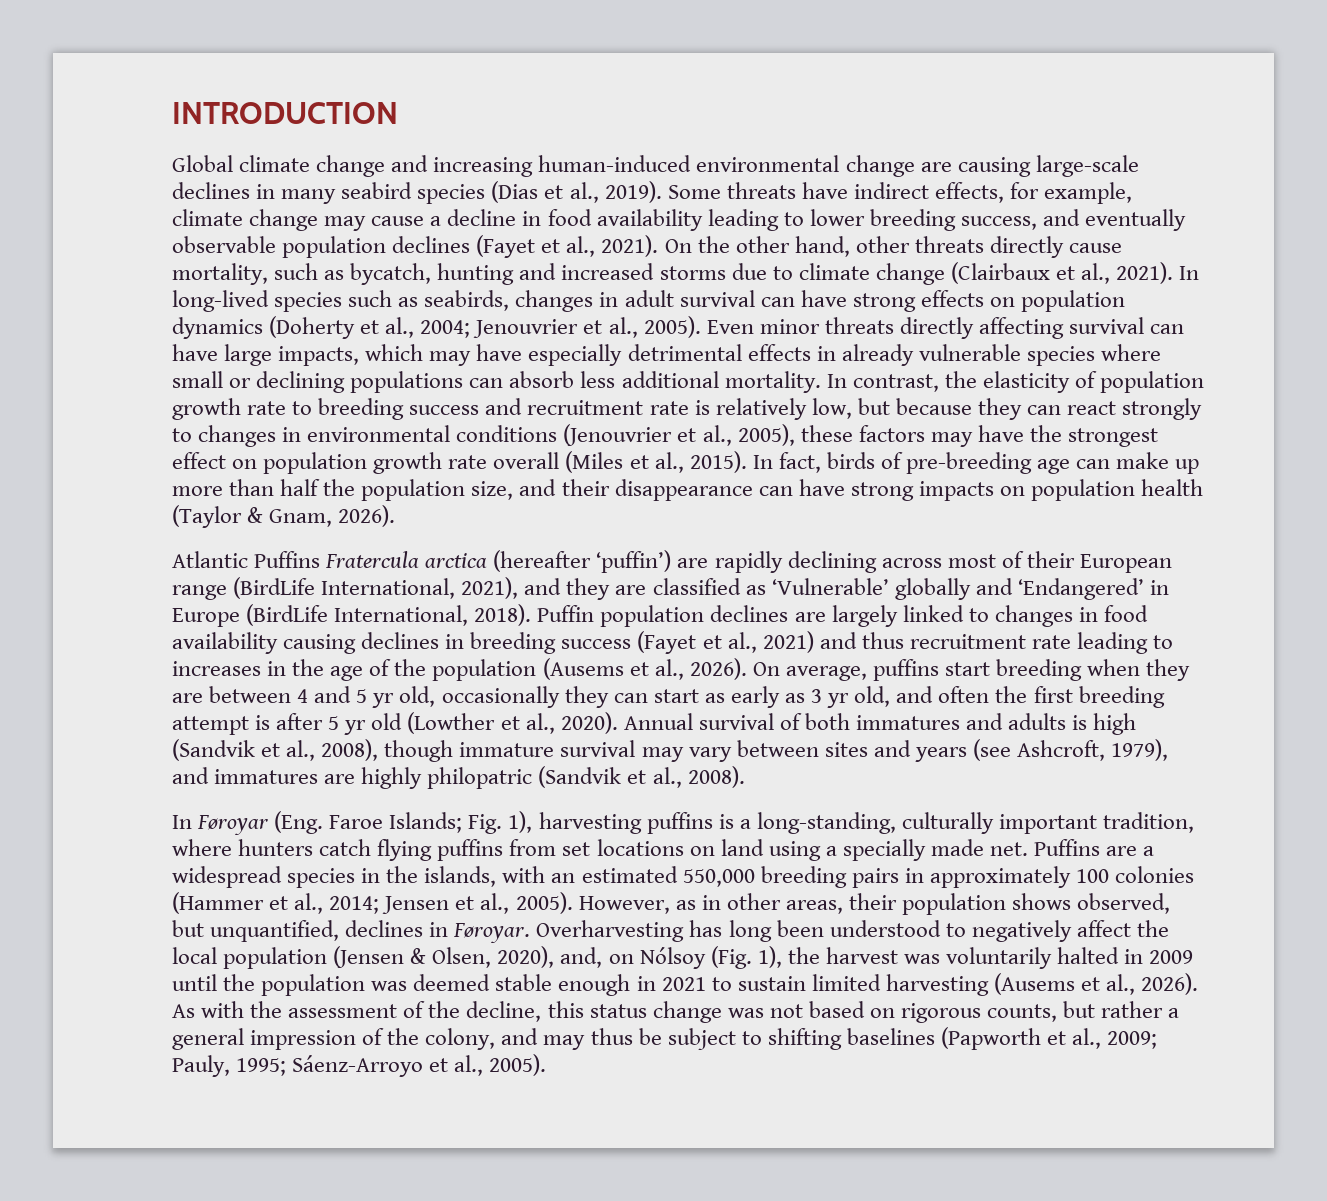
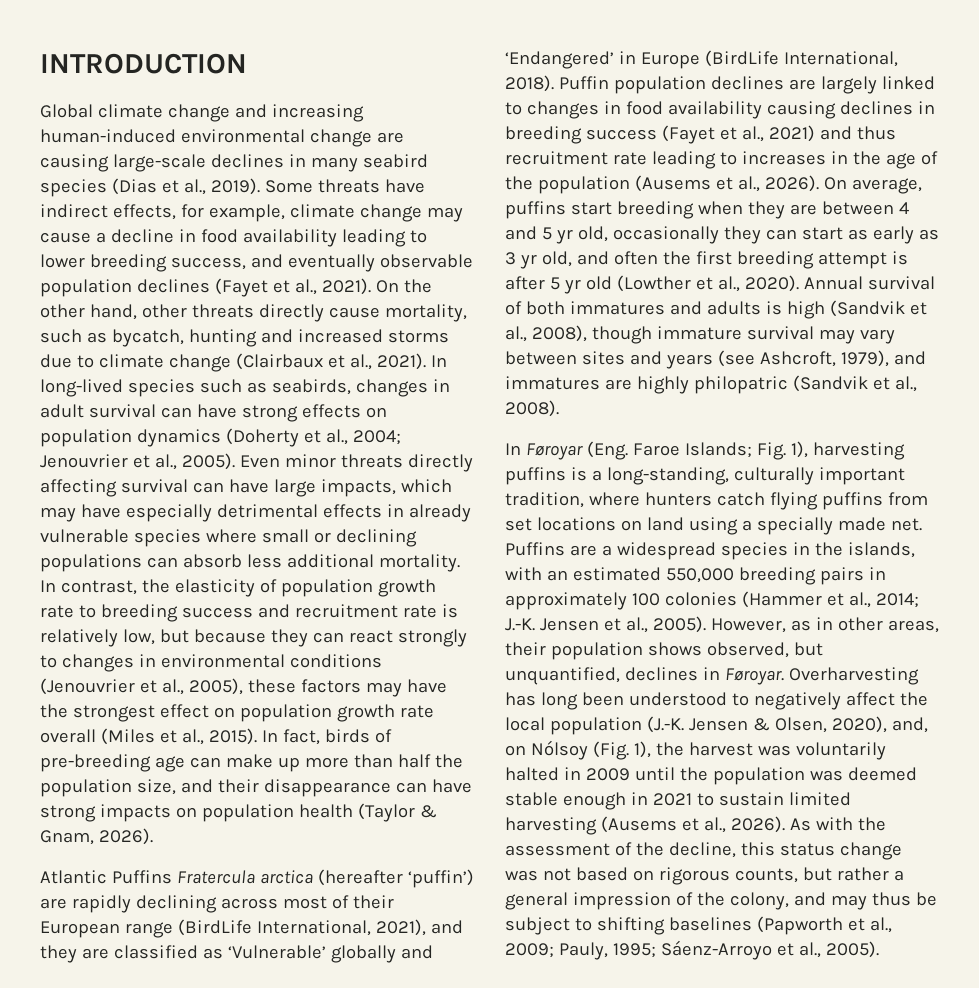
(380, 905) none -> [505,618,535,631] J.-K.
[333,946,405,968] (Jensen -> [646,716,748,733] (J.-K. Jensen

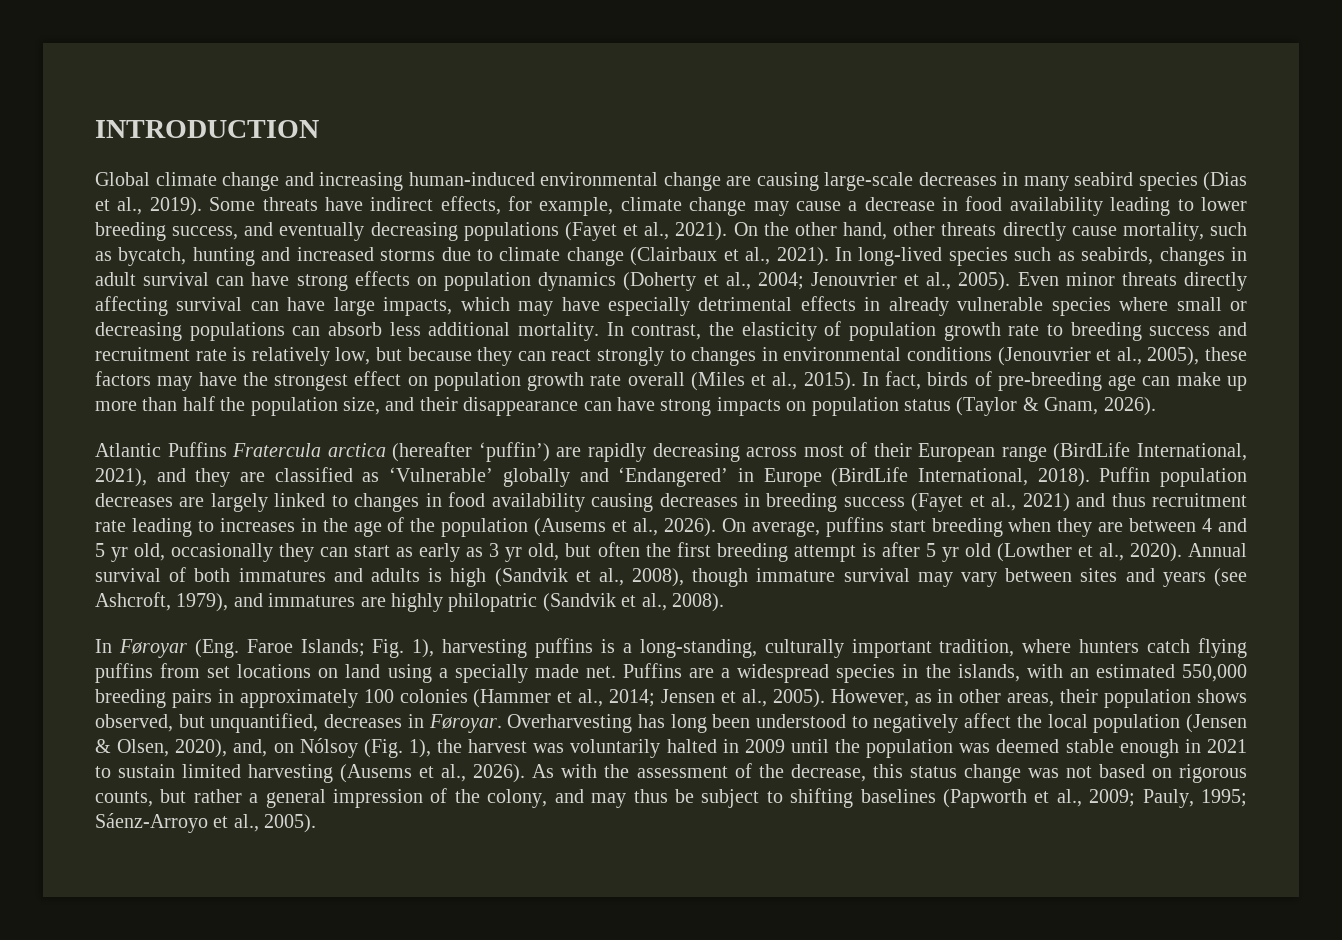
[210,154,284,168] declines -> [918,172,997,186] decreases
[110,229,174,243] decline -> [864,197,935,211] decrease
[379,254,473,268] [40,279,210,297] observable population declines -> [370,222,559,241] decreasing populations
[335,529,417,547] declining -> [95,322,182,341] decreasing
[298,804,353,818] health -> [903,399,951,411] status
[135,895,217,913] declining -> [652,443,740,462] decreasing
[710,76,784,90] declines -> [95,493,173,507] decreases
[839,101,913,115] declines -> [659,493,738,507] decreases
[576,251,609,265] and -> [565,543,592,557] but
[505,618,535,631] J.-K. -> (656, 698) none
[624,667,698,681] declines -> [324,714,403,728] decreases
[646,716,748,733] (J.-K. Jensen -> [1186,714,1248,733] (Jensen
[668,842,736,858] decline, -> [790,764,866,782] decrease,

